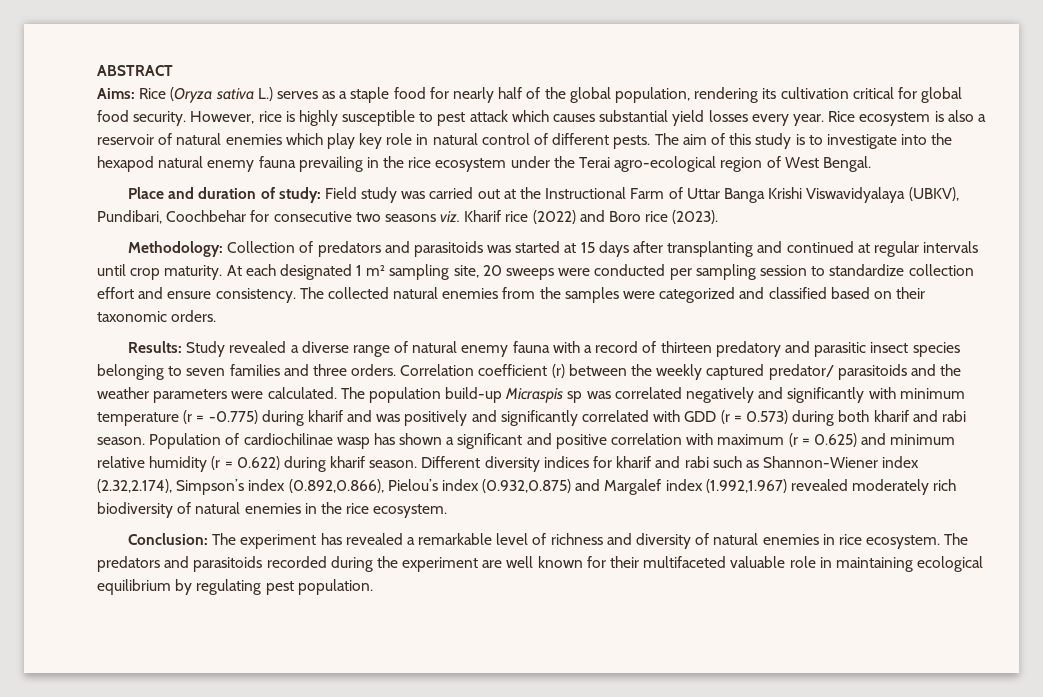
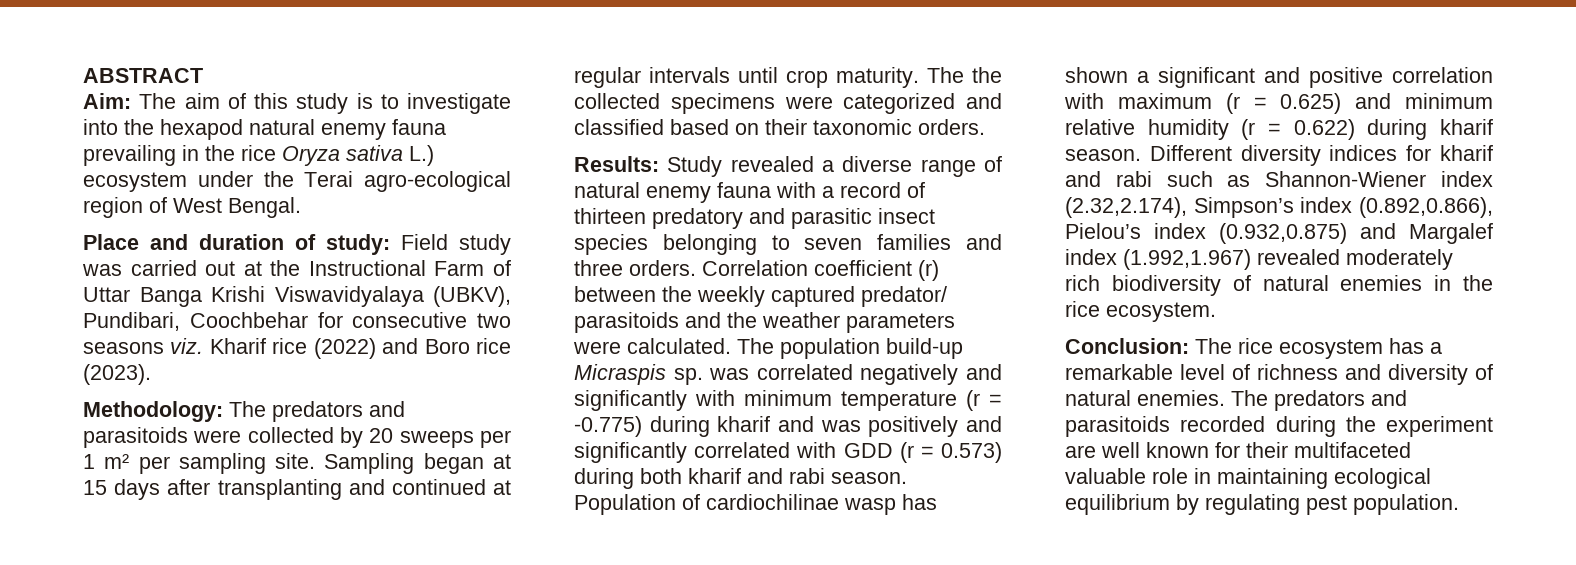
[97,87,963,103] [97,110,986,126] [97,133,651,149] Aims: Rice (Oryza sativa L.) serves as a staple food for nearly half of the global population, rendering its cultivation critical for global food security. However, rice is highly susceptible to pest attack which causes substantial yield losses every year. Rice ecosystem is also a reservoir of natural enemies which play key role in natural control of different pests. -> [83,93,131,109] Aim:
(432, 162) none -> [282,145,434,166] Oryza sativa L.)
[227,241,561,257] Collection of predators and parasitoids was started -> [229,401,405,422] [83,427,511,448] [83,453,484,474] The predators and parasitoids were collected by 20 sweeps per 1 m² per sampling site. Sampling began
[226,264,974,280] [97,287,619,303] At each designated 1 m² sampling site, 20 sweeps were conducted per sampling session to standardize collection effort and ensure consistency. The collected natural enemies from the samples -> [927,67,1002,83] [574,93,775,114] The the collected specimens
[567,391,583,403] sp -> [673,368,703,385] sp.
[240,533,403,549] experiment has revealed -> [1238,338,1424,359] rice ecosystem has
[762,534,941,549] enemies in rice ecosystem. -> [1137,390,1225,406] enemies.

